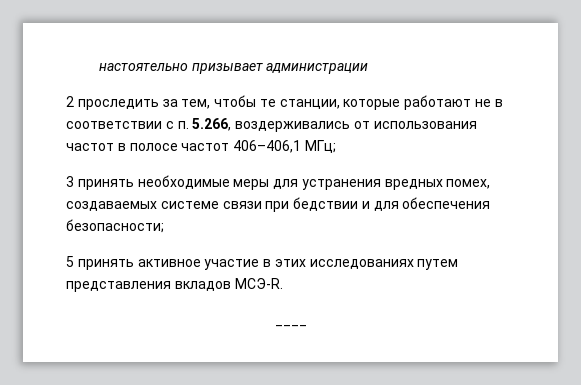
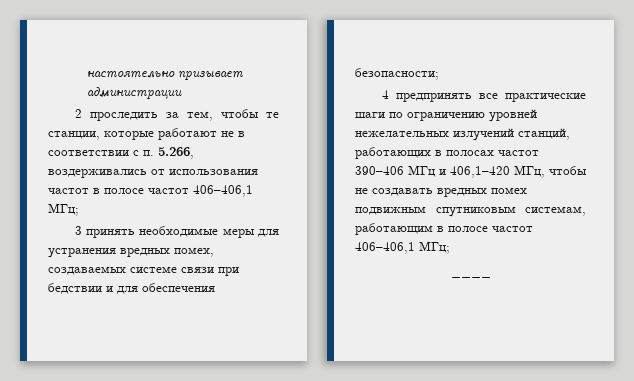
[66,256,459,270] [66,278,283,292] 5 принять активное участие в этих исследованиях путем представления вкладов МСЭ-R. -> [381,90,586,102] [355,109,537,122] [355,128,570,141] [355,147,539,159] [355,165,587,178] [355,187,527,197] [355,206,586,217] [355,223,533,235] [355,241,450,254] 4 предпринять все практические шаги по ограничению уровней нежелательных излучений станций, работающих в полосах частот 390–406 МГц и 406,1–420 МГц, чтобы не создавать вредных помех подвижным спутниковым системам, работающим в полосе частот 406–406,1 МГц;

